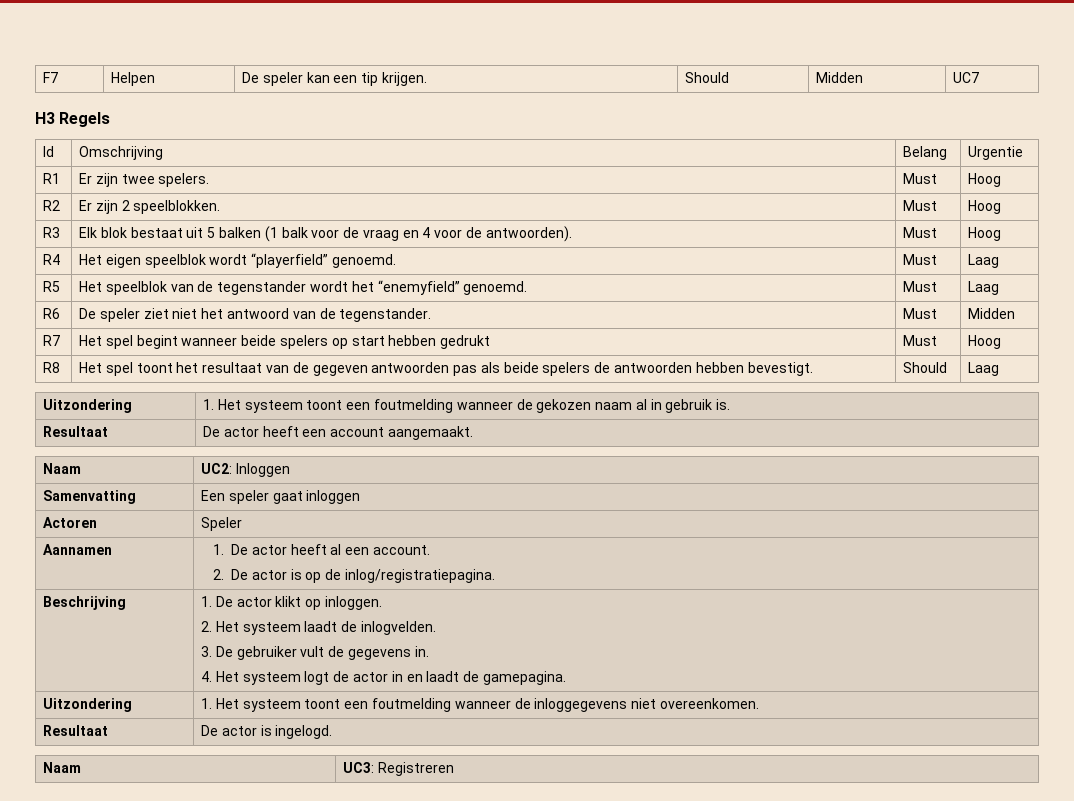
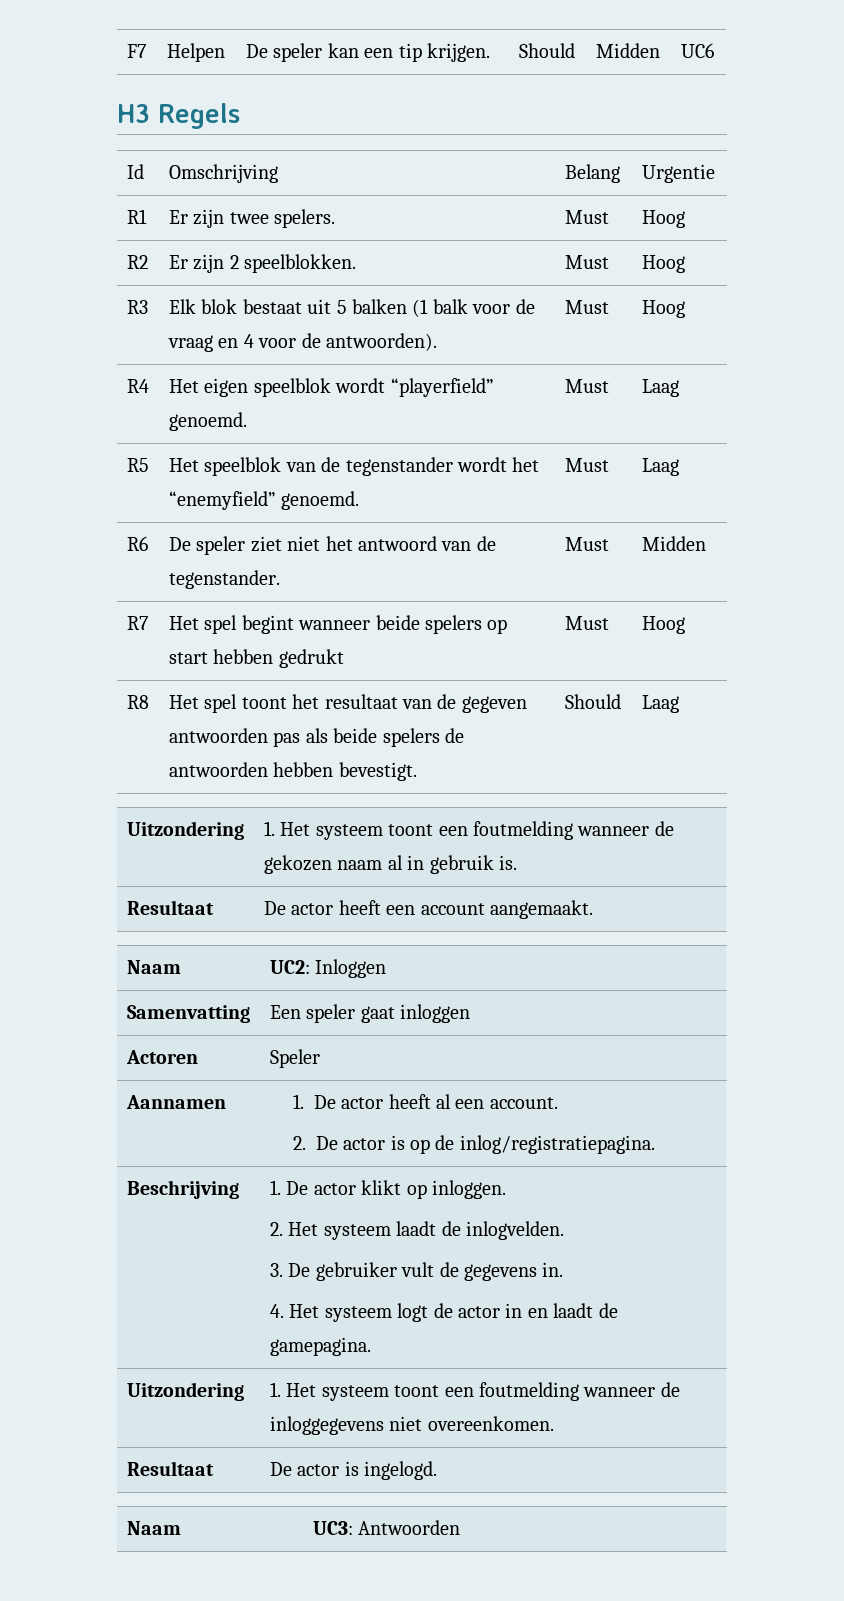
[953,72,980,83] UC7 -> [680,43,714,58] UC6
[377,762,454,776] Registreren -> [358,1520,461,1535] Antwoorden

